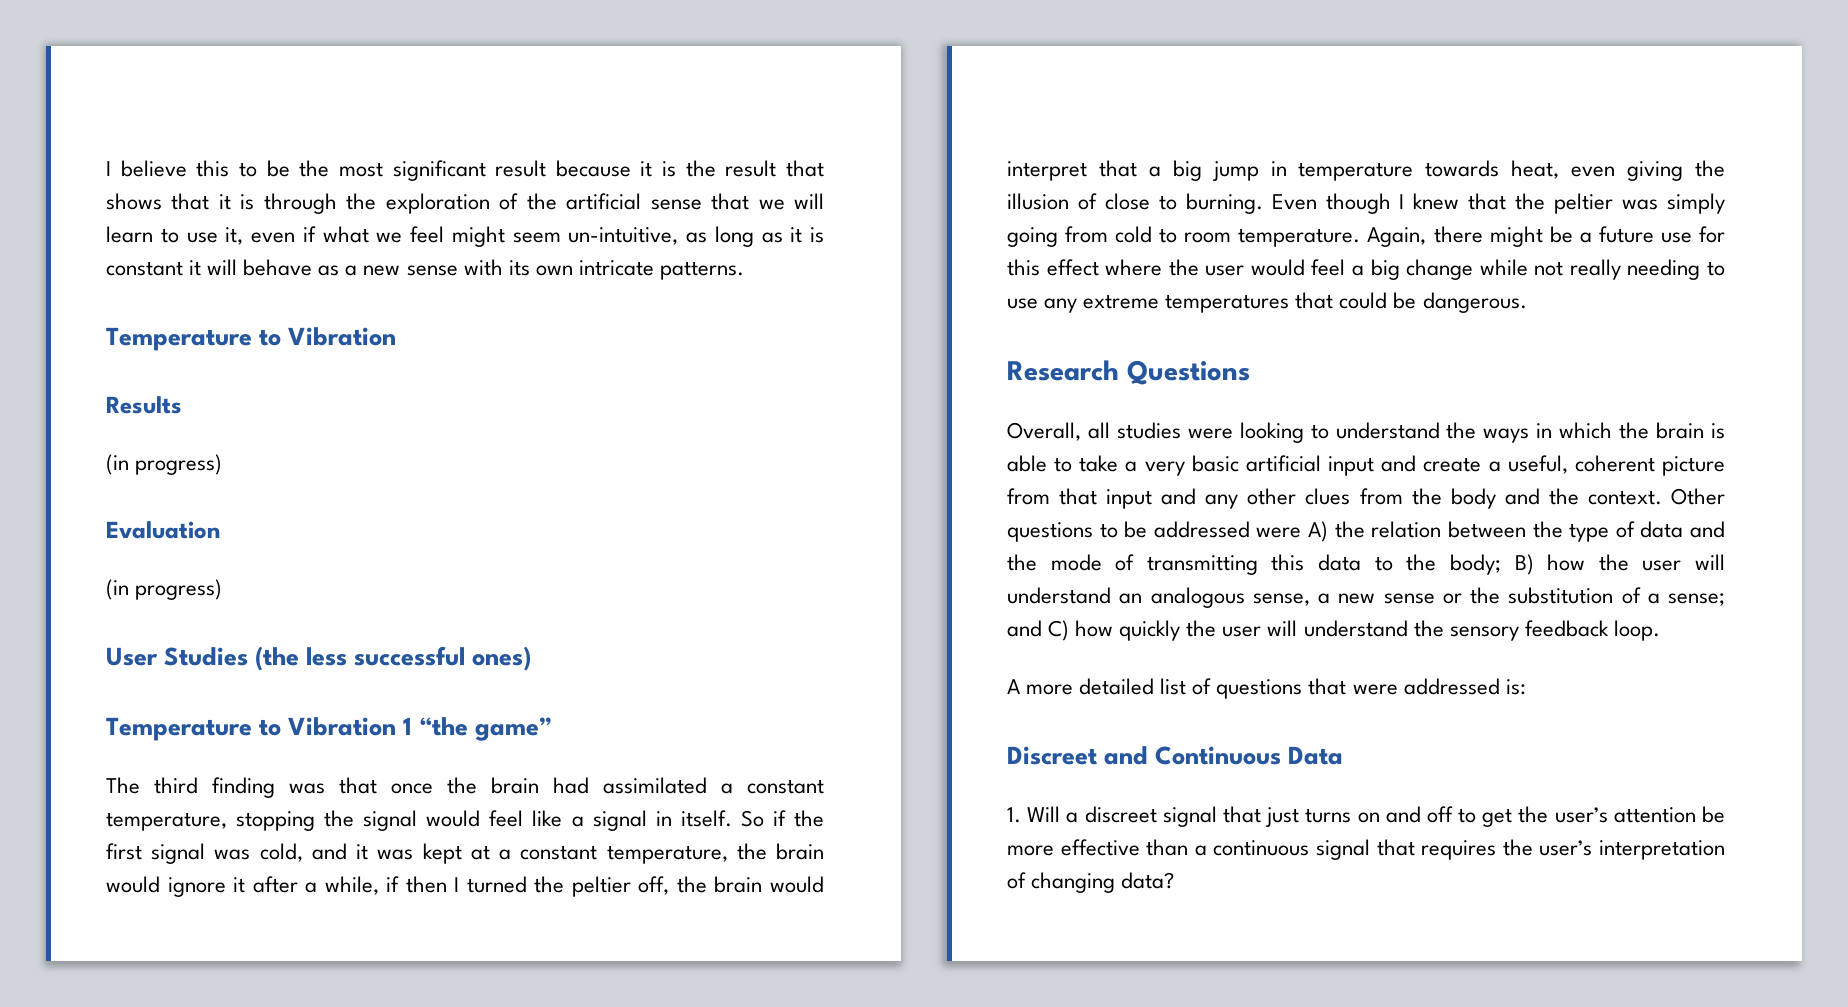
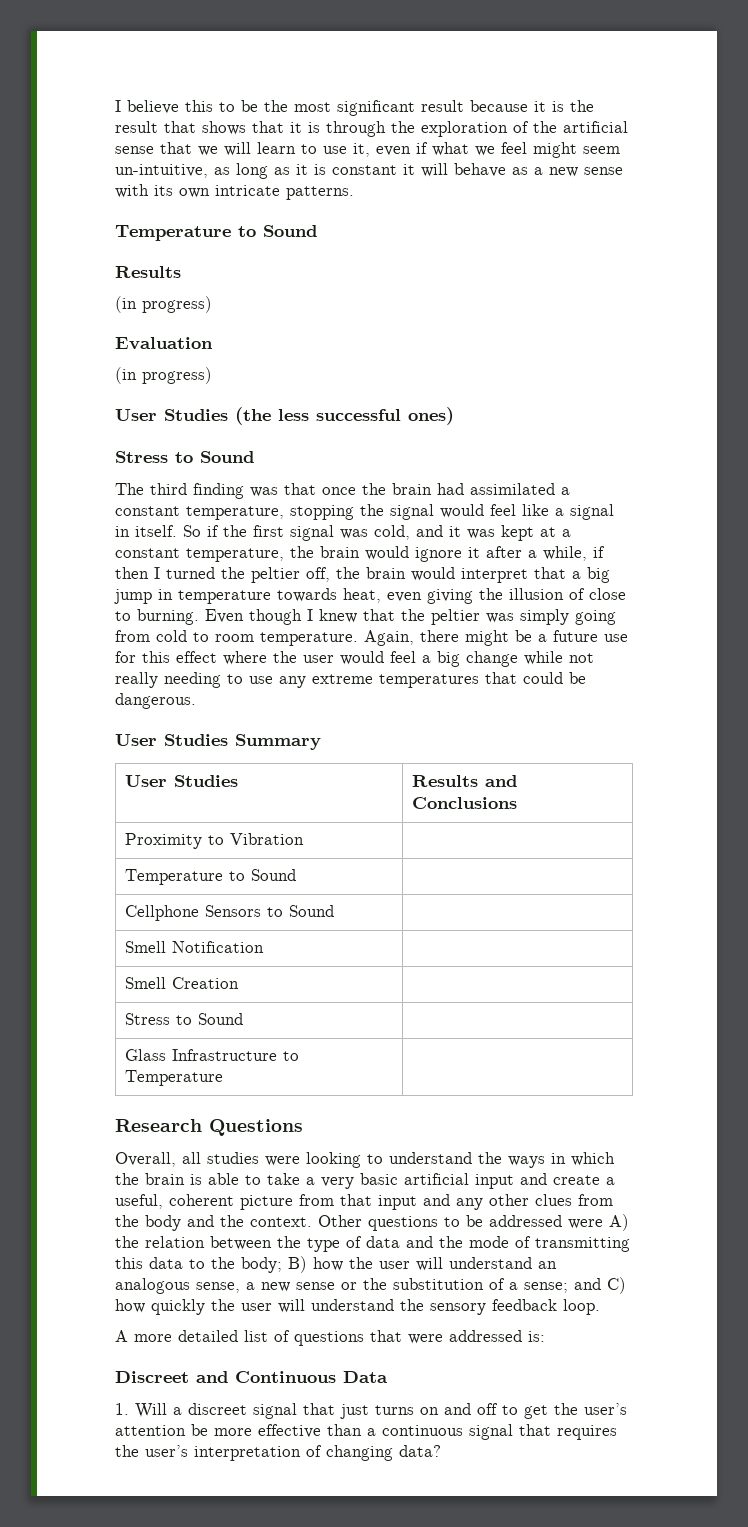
[288,327,397,346] Vibration -> [263,225,317,237] Sound
[106,717,553,741] Temperature to Vibration 1 “the game” -> [115,451,254,463] Stress to Sound
(1527, 302) none -> [115,734,321,750] [125,775,239,787] [412,775,518,787] [412,797,518,809] [125,833,305,849] [125,869,297,885] [125,905,335,921] [125,941,265,953] [125,977,240,989] [125,1013,244,1025] [125,1049,300,1061] [125,1070,224,1086] // User Studies Summary // User Studies | Results and Conclusions // Proximity to Vibration | // Temperature to Sound | // Cellphone Sensors to Sound | // Smell Notification | // Smell Creation | // Stress to Sound | // Glass Infrastructure to Temperature |

